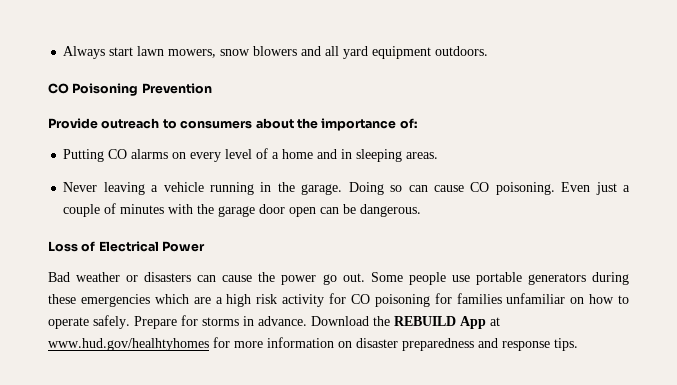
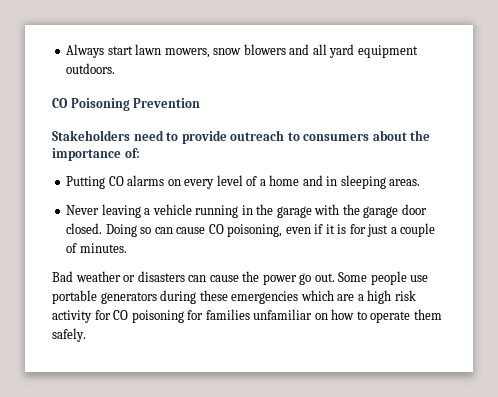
[48,118,98,129] Provide -> [52,130,227,144] Stakeholders need to provide
[301,184,343,195] garage. -> [276,204,427,218] [66,223,103,234] garage with the garage door closed.
[495,182,631,195] [63,203,422,217] [48,241,206,252] poisoning. Even just a couple of minutes with the garage door open can be dangerous. // Loss of Electrical Power -> [227,223,436,237] [66,243,127,253] poisoning, even if it is for just a couple of minutes.
[93,315,500,329] [48,337,578,351] safely. Prepare for storms in advance. Download the REBUILD App at www.hud.gov/healhtyhomes for more information on disaster preparedness and response tips. -> [413,309,442,320] [52,328,86,342] them safely.

